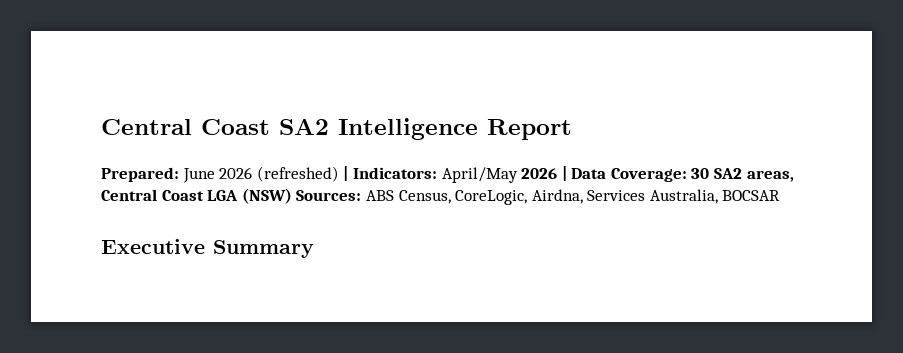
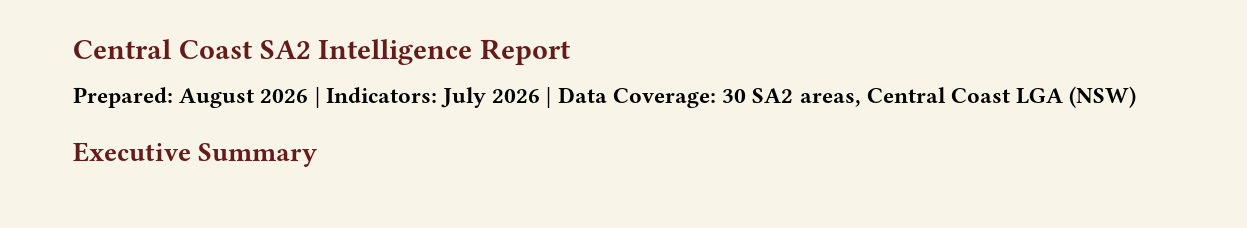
[182,166,339,183] June 2026 (refreshed) -> [179,88,309,108] August 2026
[441,167,518,183] April/May -> [441,87,487,108] July
[296,189,781,205] Sources: ABS Census, CoreLogic, Airdna, Services Australia, BOCSAR -> (1137, 97) none

